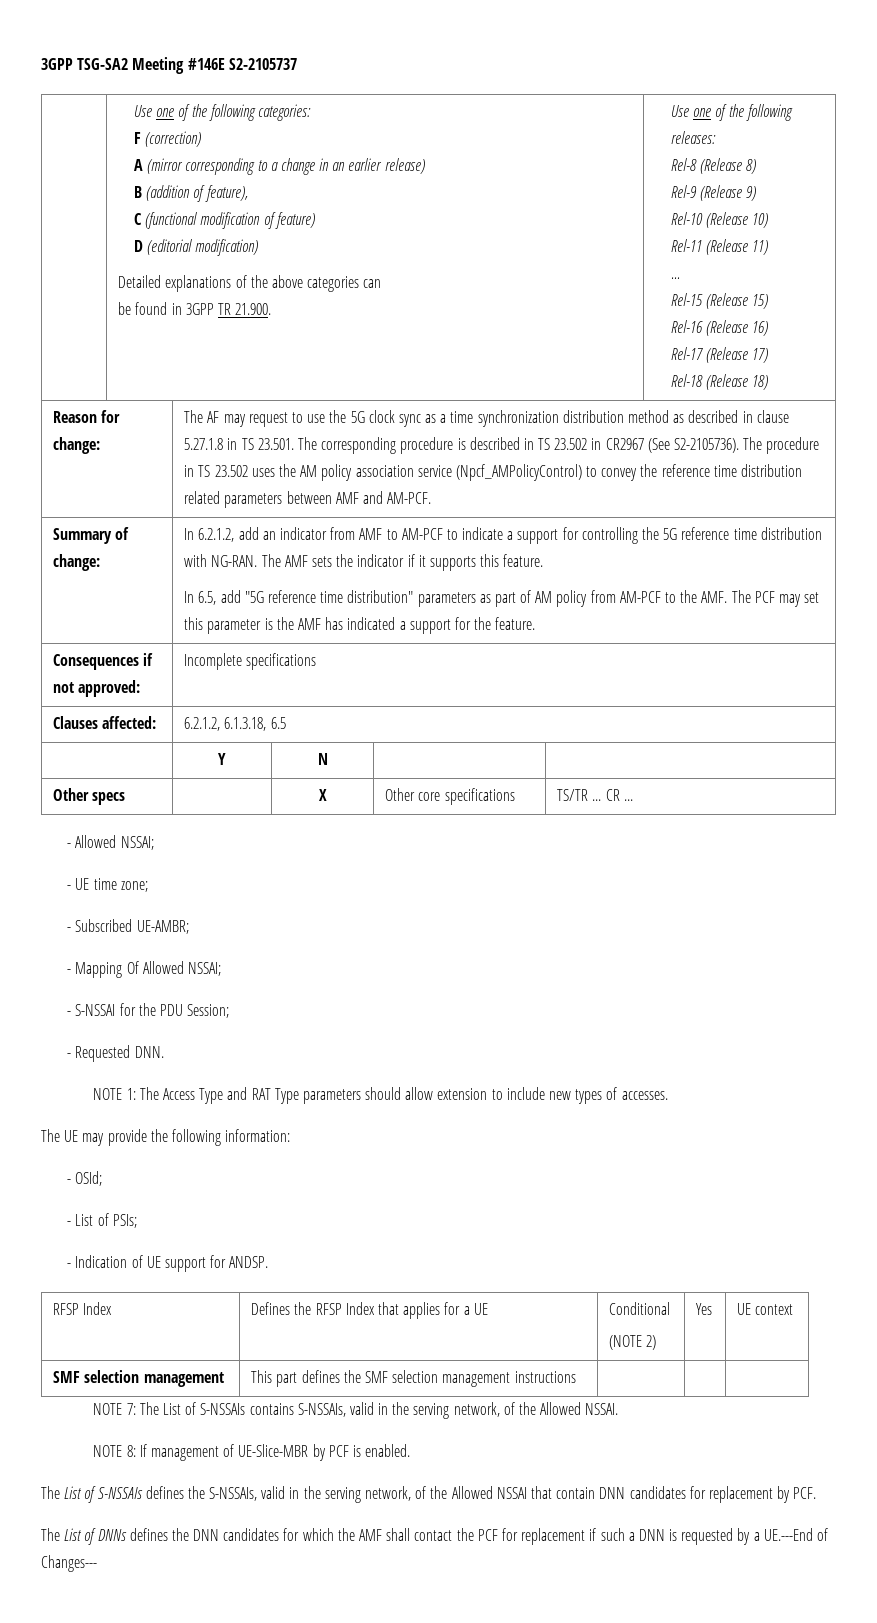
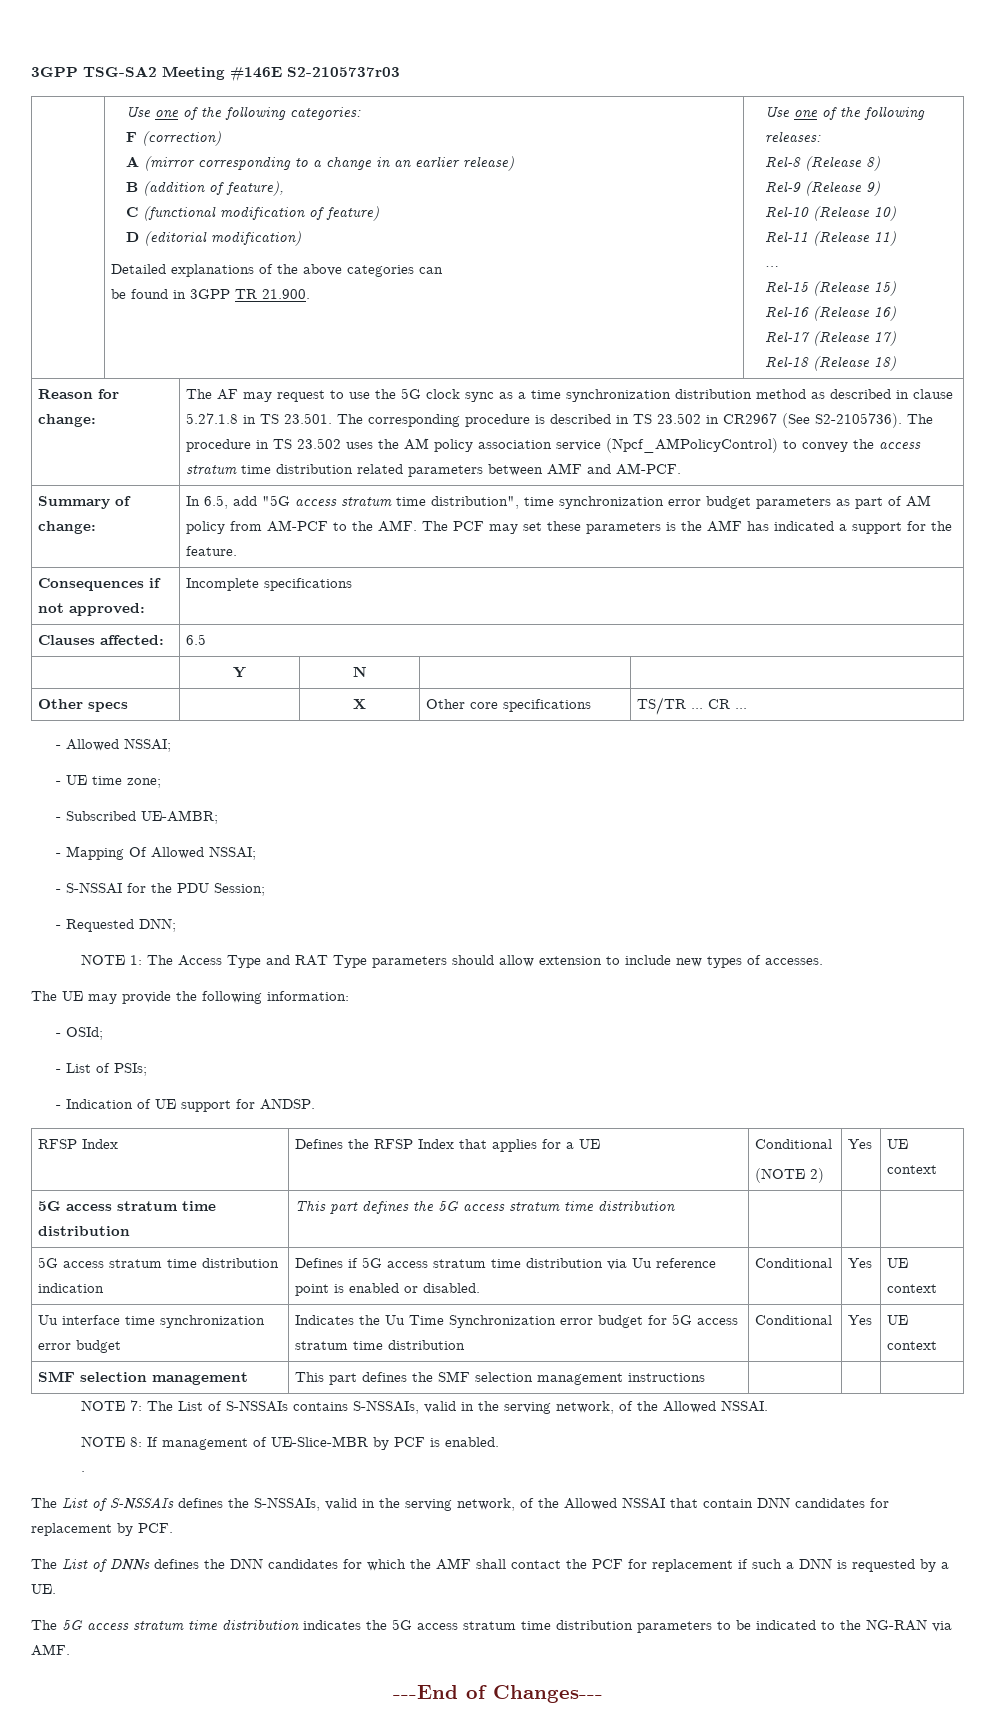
[228,58,297,70] S2-2105737 -> [287,67,400,77] S2-2105737r03
[661,464,710,477] reference -> [879,442,922,449] [186,465,238,475] access stratum
[198,527,822,544] [184,554,544,571] [184,590,414,605] 6.2.1.2, add an indicator from AMF to AM-PCF to indicate a support for controlling the 5G reference time distribution with NG-RAN. The AMF sets the indicator if it supports this feature. // In 6.5, add "5G reference time distribution" -> [204,495,752,509] 6.5, add "5G access stratum time distribution", time synchronization error budget
[184,617,262,634] this parameter -> [547,521,662,534] these parameters
[184,717,267,731] 6.2.1.2, 6.1.3.18, -> (165, 640) none
[134,1046,164,1058] DNN. -> [139,918,177,932] DNN;
(794, 1309) none -> [38,1201,217,1211] [38,1226,131,1236] [295,1200,676,1214] [38,1257,280,1268] [38,1283,105,1293] [295,1257,717,1270] [295,1283,481,1296] [755,1258,833,1268] [848,1258,873,1268] [887,1258,909,1268] [887,1284,938,1293] [38,1315,266,1328] [38,1340,122,1353] [295,1314,739,1328] [295,1340,466,1350] [755,1315,833,1325] [848,1315,873,1325] [887,1315,909,1325] [887,1341,938,1350] // 5G access stratum time distribution | This part defines the 5G access stratum time distribution | | | // 5G access stratum time distribution indication | Defines if 5G access stratum time distribution via Uu reference point is enabled or disabled. | Conditional | Yes | UE context // Uu interface time synchronization error budget | Indicates the Uu Time Synchronization error budget for 5G access stratum time distribution | Conditional | Yes | UE context
(411, 1450) none -> [81,1471,86,1472] // .
[763,1528,813,1541] UE.---End -> [31,1584,56,1594] [31,1619,952,1633] [31,1644,70,1656] [392,1685,458,1699] UE. // The 5G access stratum time distribution indicates the 5G access stratum time distribution parameters to be indicated to the NG-RAN via AMF. // ---End

